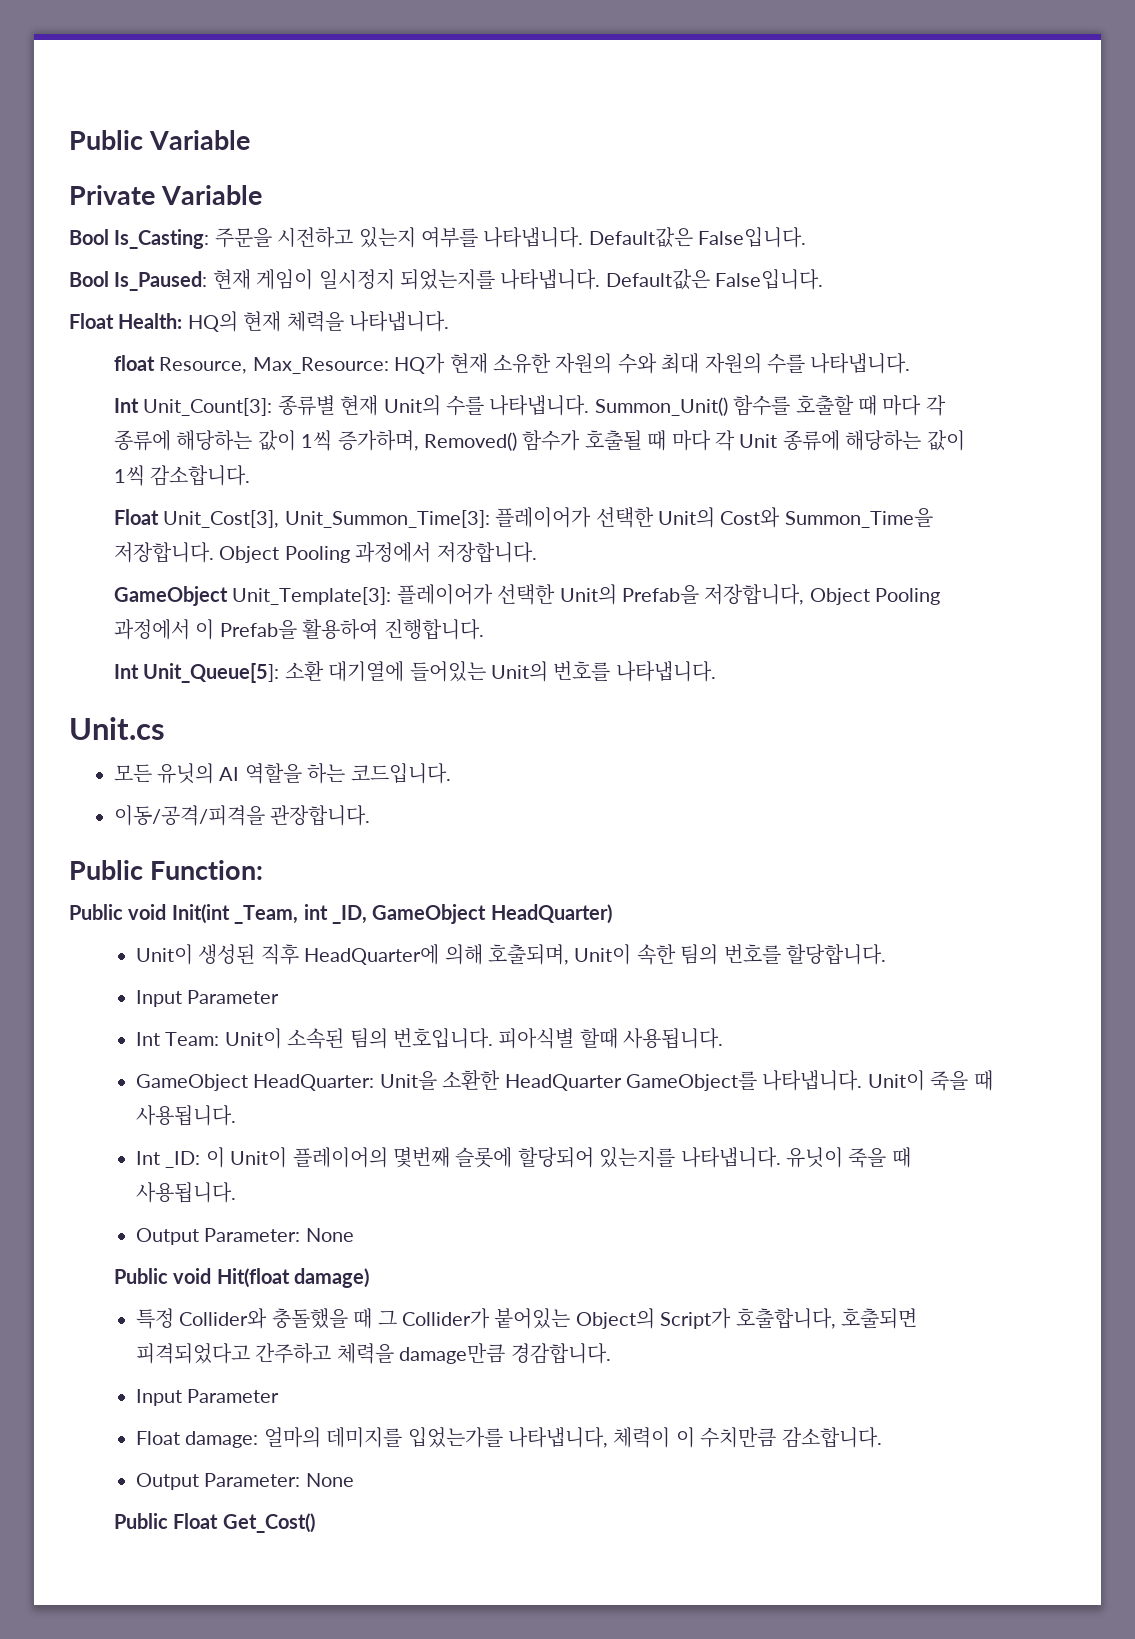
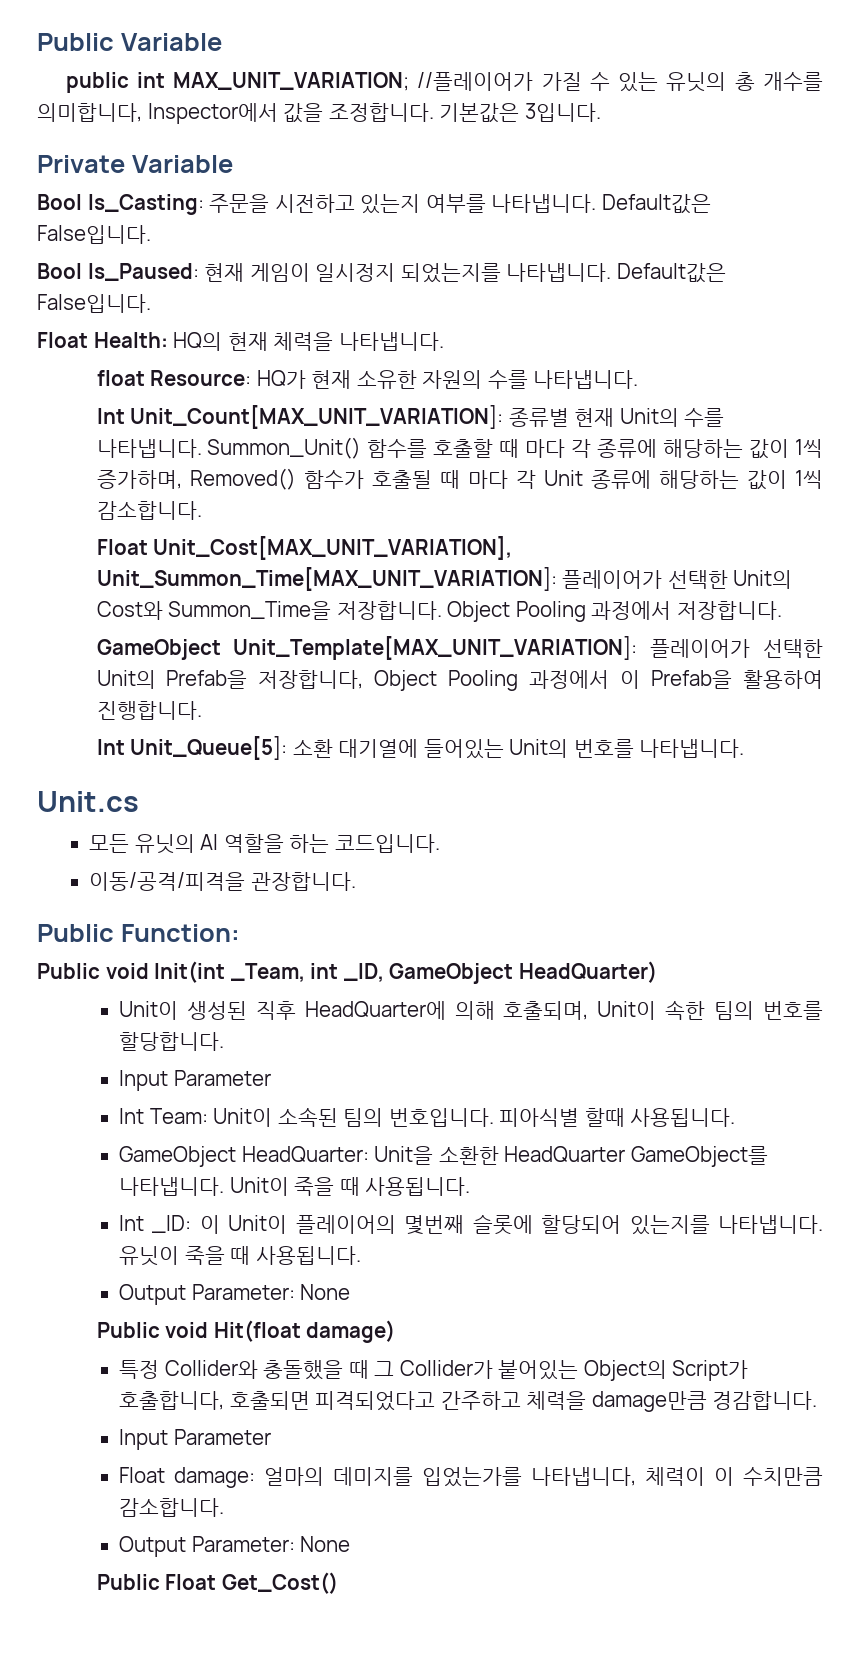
(251, 140) none -> [65,72,824,93] [37,103,601,124] // public int MAX_UNIT_VARIATION; //플레이어가 가질 수 있는 유닛의 총 개수를 의미합니다, Inspector에서 값을 조정합니다. 기본값은 3입니다.
[159,357,389,374] Resource, Max_Resource: -> [150,370,252,386] Resource:
[617,353,762,374] 수와 최대 자원의 -> (483, 379) none
[143,398,273,416] Unit_Count[3]: -> [130,405,504,429] Unit_Count[MAX_UNIT_VARIATION]:
[163,510,490,528] Unit_Cost[3], Unit_Summon_Time[3]: -> [153,536,513,560] [96,567,557,591] Unit_Cost[MAX_UNIT_VARIATION], Unit_Summon_Time[MAX_UNIT_VARIATION]:
[232,587,392,605] Unit_Template[3]: -> [233,636,638,660] Unit_Template[MAX_UNIT_VARIATION]:

